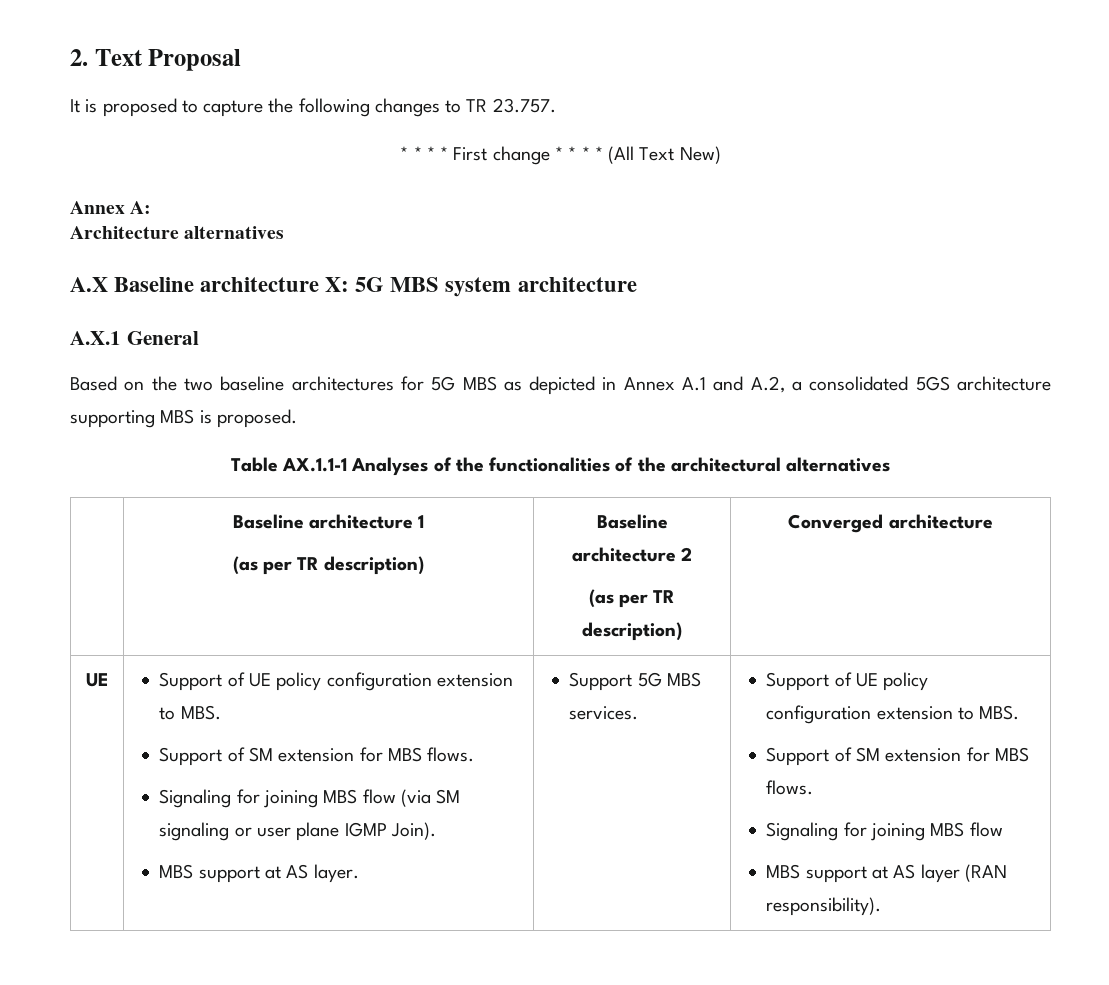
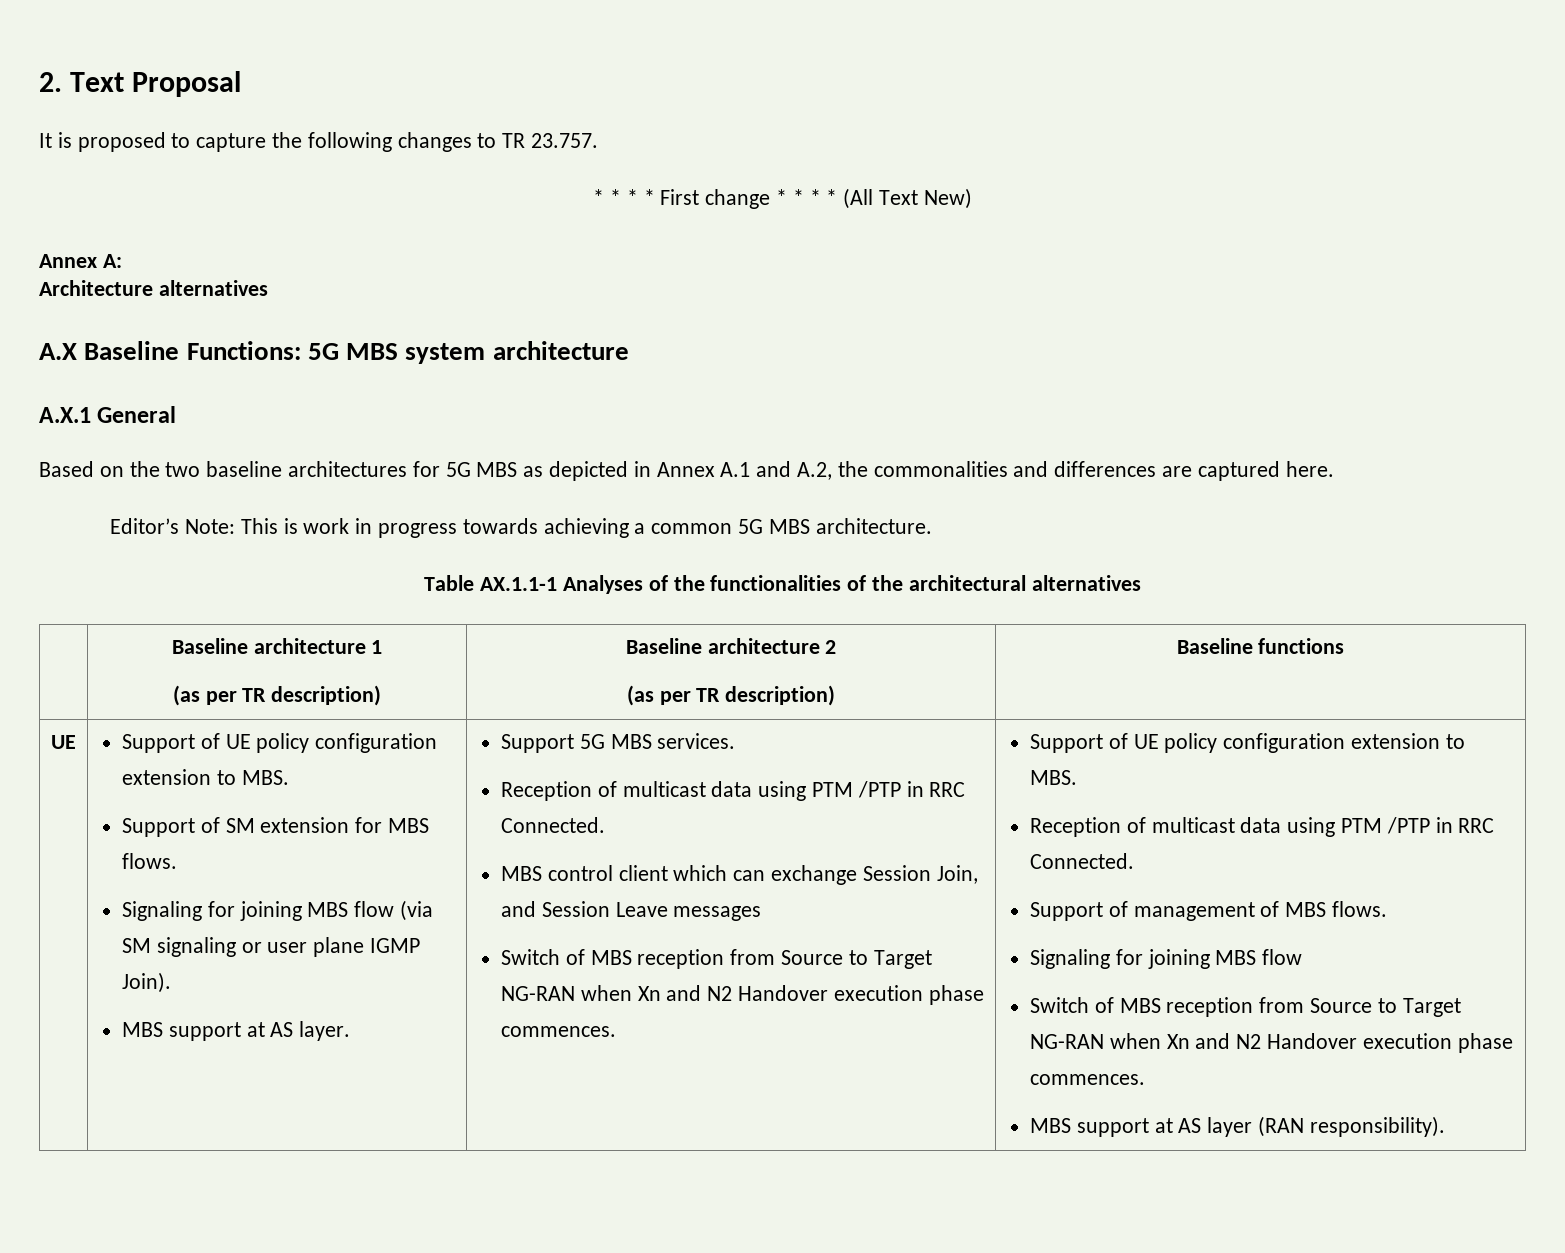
[200,277,350,292] architecture X: -> [186,341,301,360] Functions:
[792,376,1051,391] [70,409,297,428] a consolidated 5GS architecture supporting MBS is proposed. -> [837,461,1334,481] [110,518,932,538] the commonalities and differences are captured here. // Editor’s Note: This is work in progress towards achieving a common 5G MBS architecture.
[788,514,993,533] Converged architecture -> [1176,638,1345,654] Baseline functions
[766,672,929,691] [766,705,1020,724] [766,747,1029,766] [766,780,814,795] [766,822,1003,841] | Support of UE policy configuration extension to MBS. // Support of SM extension for MBS flows. // Signaling for joining MBS flow -> [500,781,966,801] [500,817,605,833] [500,865,978,885] [500,901,762,921] [500,949,932,969] [500,985,984,1005] [500,1026,616,1037] [1029,733,1465,753] [1029,770,1077,785] [1029,817,1495,837] [1029,853,1134,869] [1029,901,1388,921] [1029,949,1303,969] [1029,997,1461,1017] [1029,1033,1513,1053] [1029,1074,1145,1085] // Reception of multicast data using PTM /PTP in RRC Connected. // MBS control client which can exchange Session Join, and Session Leave messages // Switch of MBS reception from Source to Target NG-RAN when Xn and N2 Handover execution phase commences. | Support of UE policy configuration extension to MBS. // Reception of multicast data using PTM /PTP in RRC Connected. // Support of management of MBS flows. // Signaling for joining MBS flow // Switch of MBS reception from Source to Target NG-RAN when Xn and N2 Handover execution phase commences.

